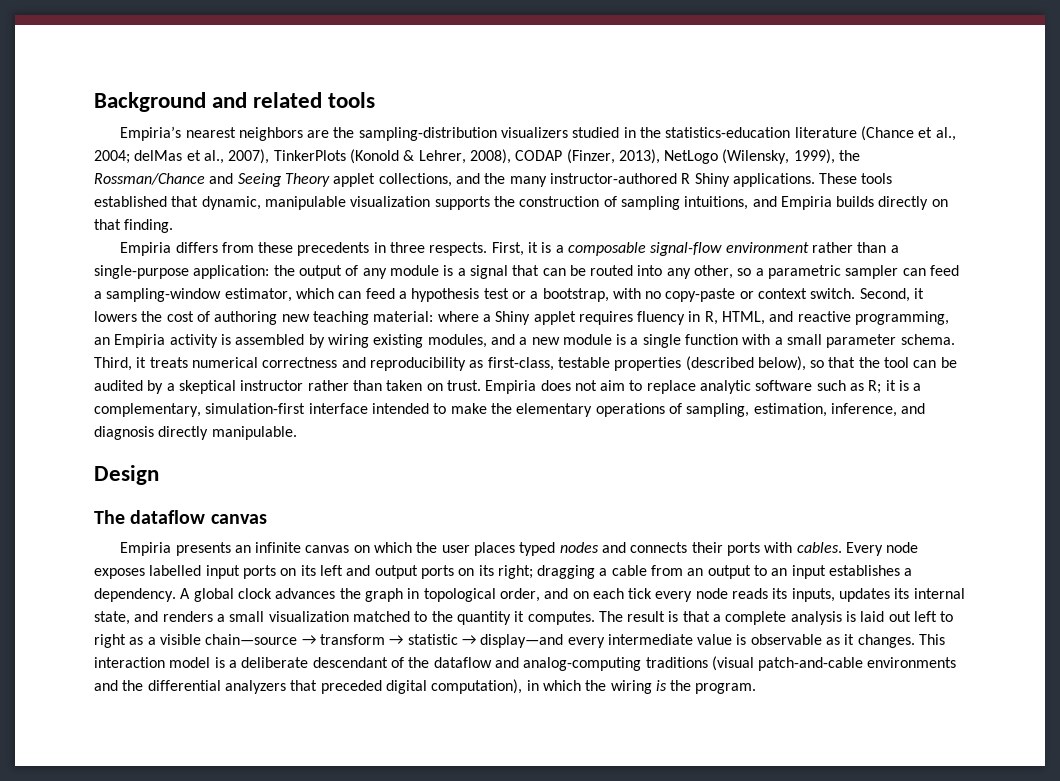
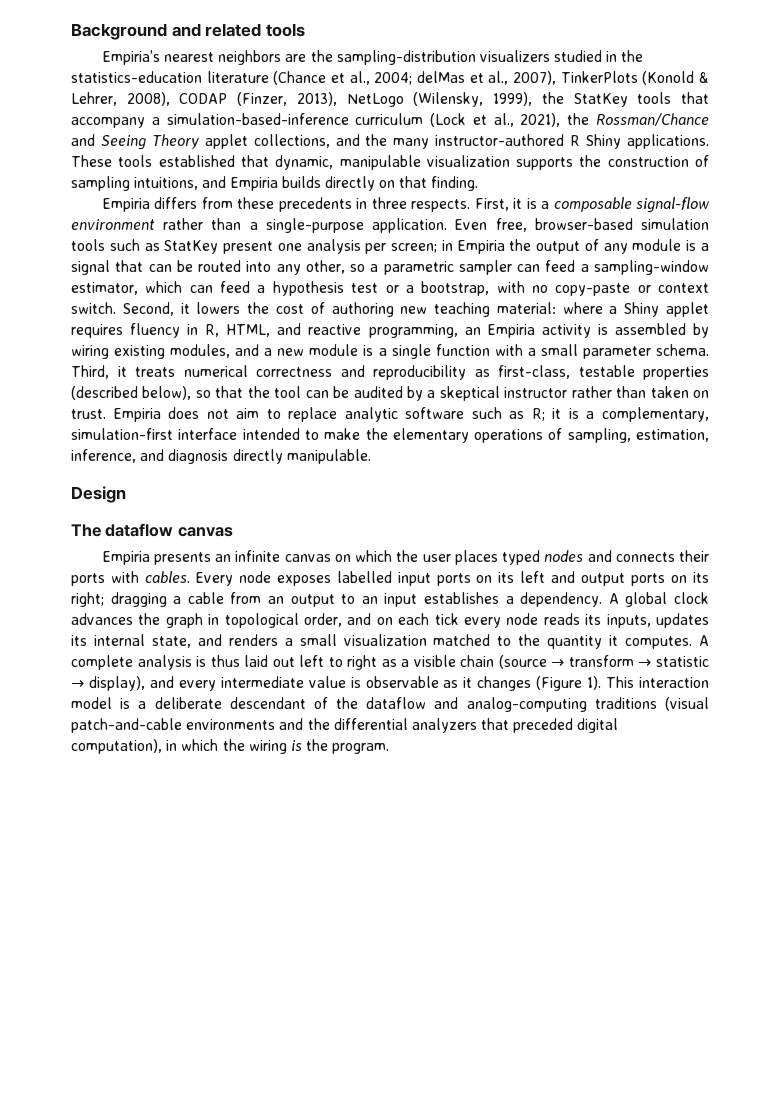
(861, 155) none -> [573,92,710,107] [71,113,590,128] StatKey tools that accompany a simulation-based-inference curriculum (Lock et al., 2021), the
[193,265,270,279] application: -> [372,218,709,233] [71,239,505,254] application. Even free, browser-based simulation tools such as StatKey present one analysis per screen; in Empiria
[598,611,722,622] The result is that a -> [699,635,710,646] A
(857, 616) none -> [210,655,240,667] thus
[205,634,298,645] chain—source -> [460,655,547,669] chain (source
[480,634,564,648] display—and -> [88,676,174,691] display), and
[857,634,915,648] changes. -> [477,676,602,691] changes (Figure 1).

